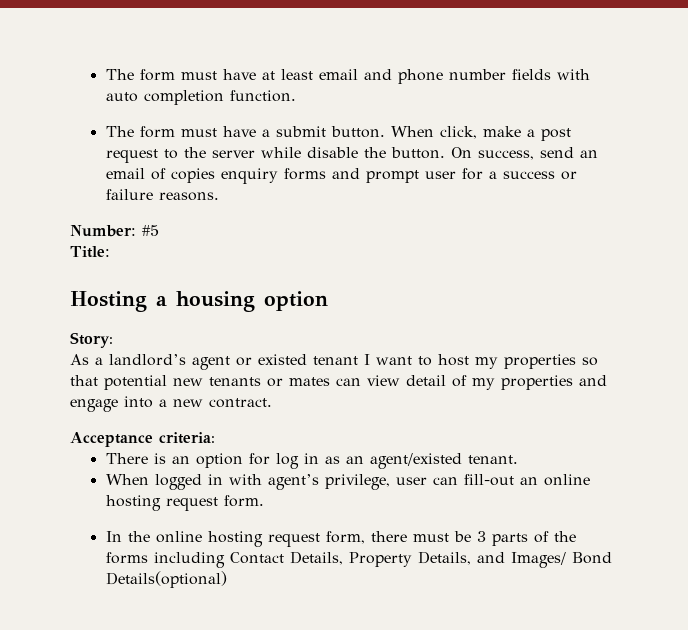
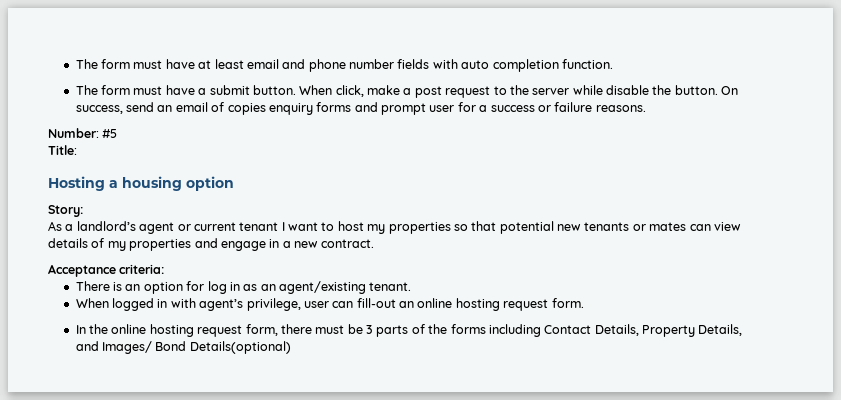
[258,354,307,365] existed -> [193,222,236,231] current
[406,375,446,386] detail -> [48,238,88,248] details
[124,396,153,408] into -> [269,239,280,248] in
[369,453,462,469] agent/existed -> [279,281,367,294] agent/existing

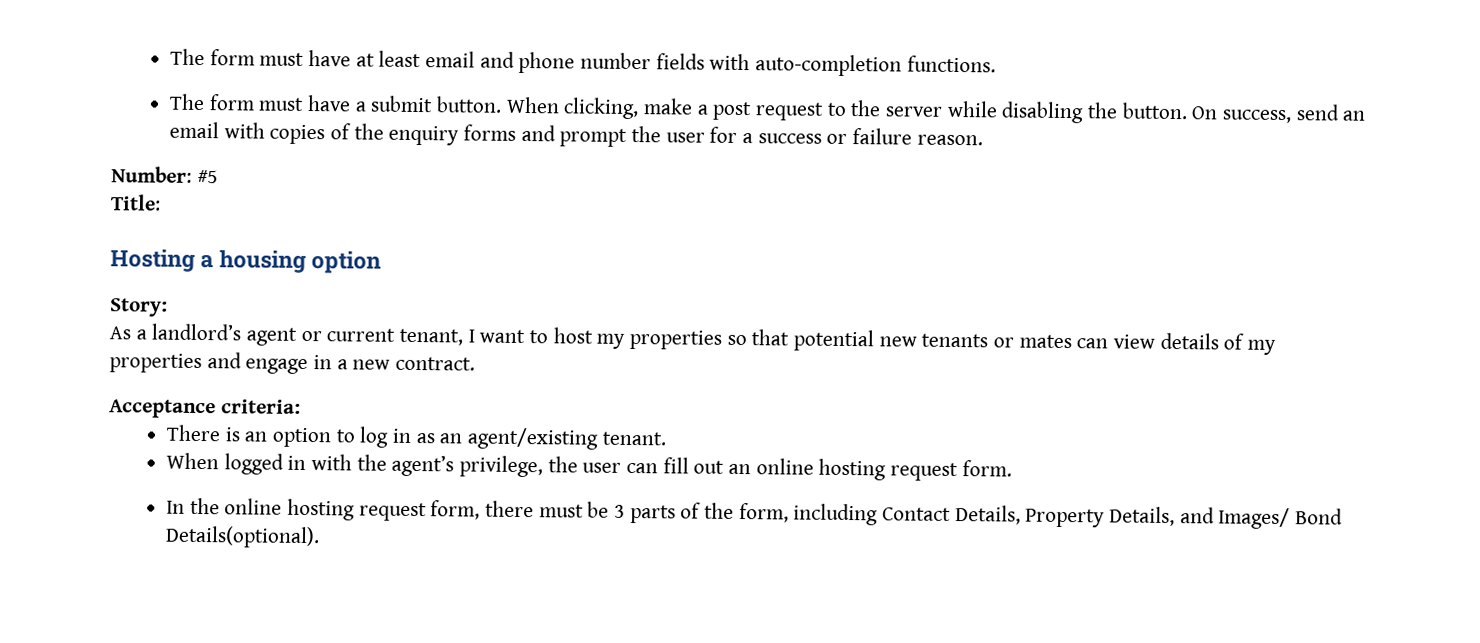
[461,59,613,72] auto completion function. -> [754,54,996,77] auto-completion functions.
[335,85,364,97] click, -> [563,97,640,120] clicking,
[606,85,650,95] disable -> [1001,101,1085,124] disabling
[211,102,266,115] of copies -> [223,122,384,145] with copies of the
(427, 109) none -> [630,125,661,143] the
[595,105,646,112] reasons. -> [916,134,983,146] reason.
[239,222,279,231] tenant -> [399,328,464,346] tenant,
[186,281,205,291] for -> [335,429,355,443] to
(196, 303) none -> [356,454,387,471] the
(301, 304) none -> [547,456,578,473] the
[356,298,396,308] fill-out -> [662,457,725,474] fill out
[450,324,486,334] forms -> [738,502,789,523] form,
[189,341,291,354] Details(optional) -> [164,525,320,549] Details(optional).

